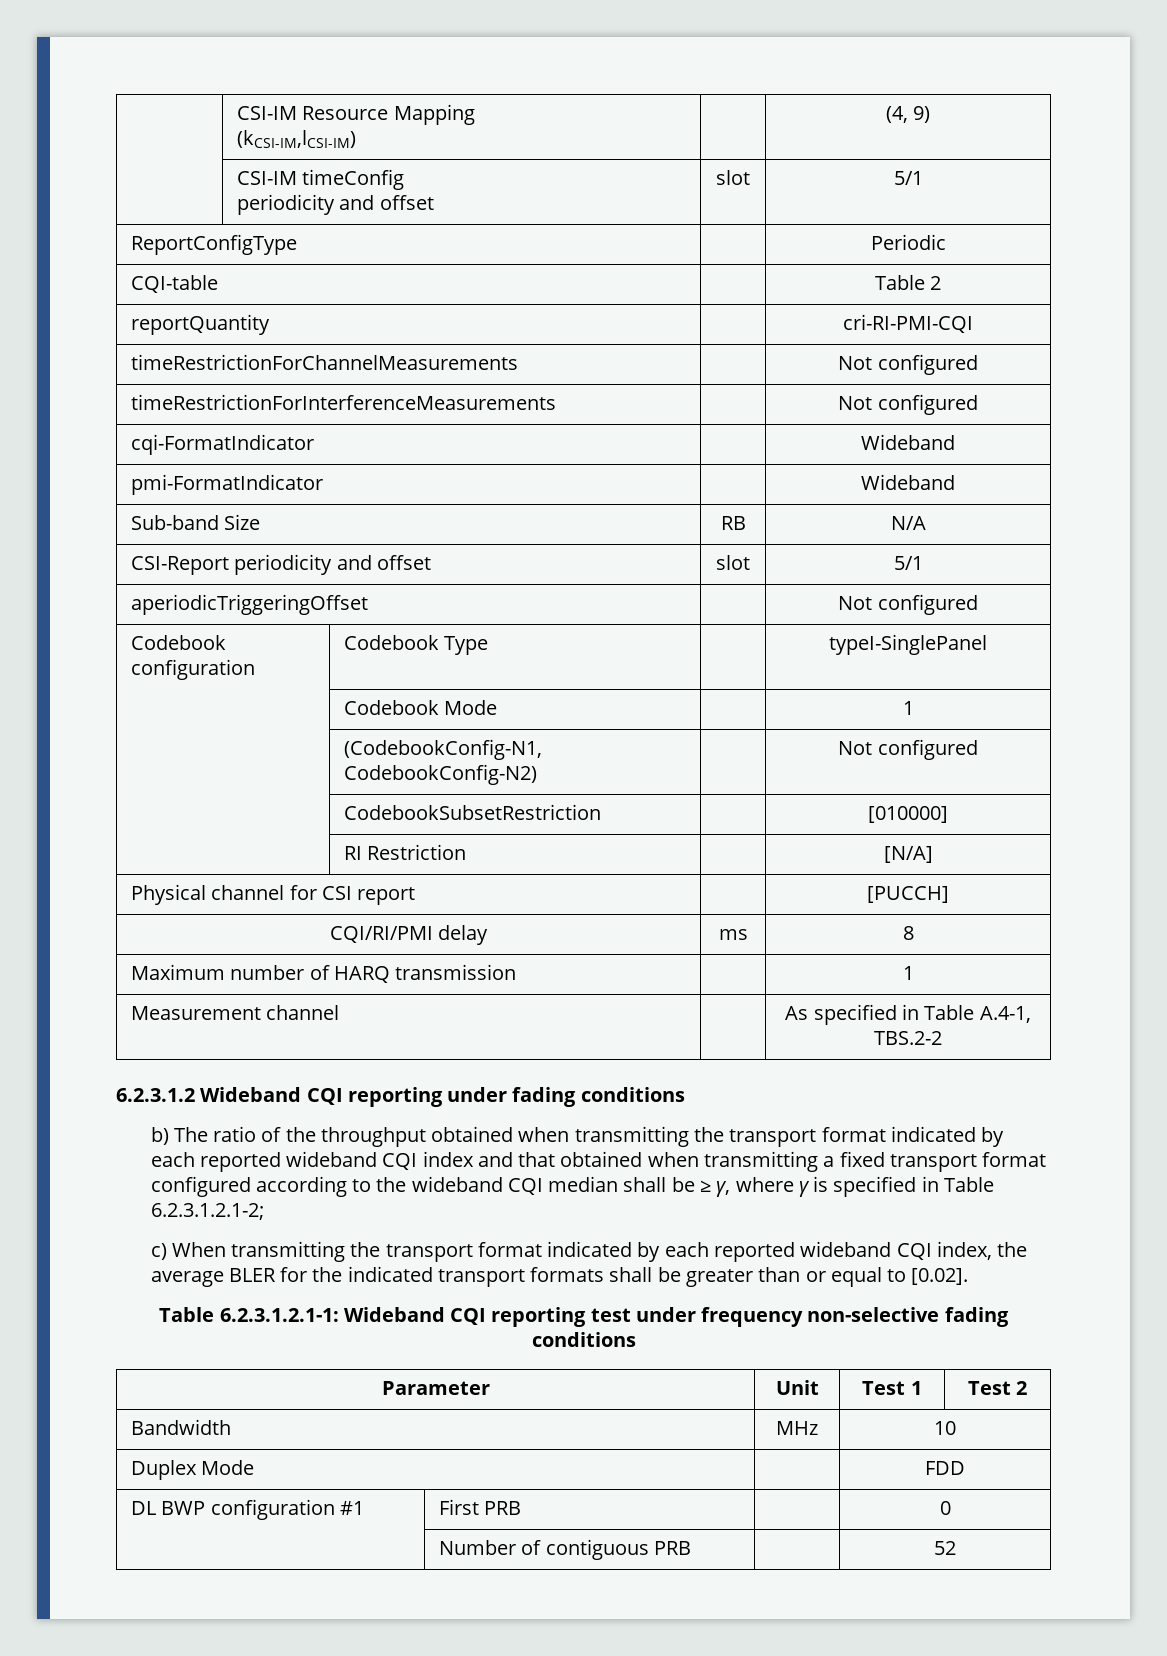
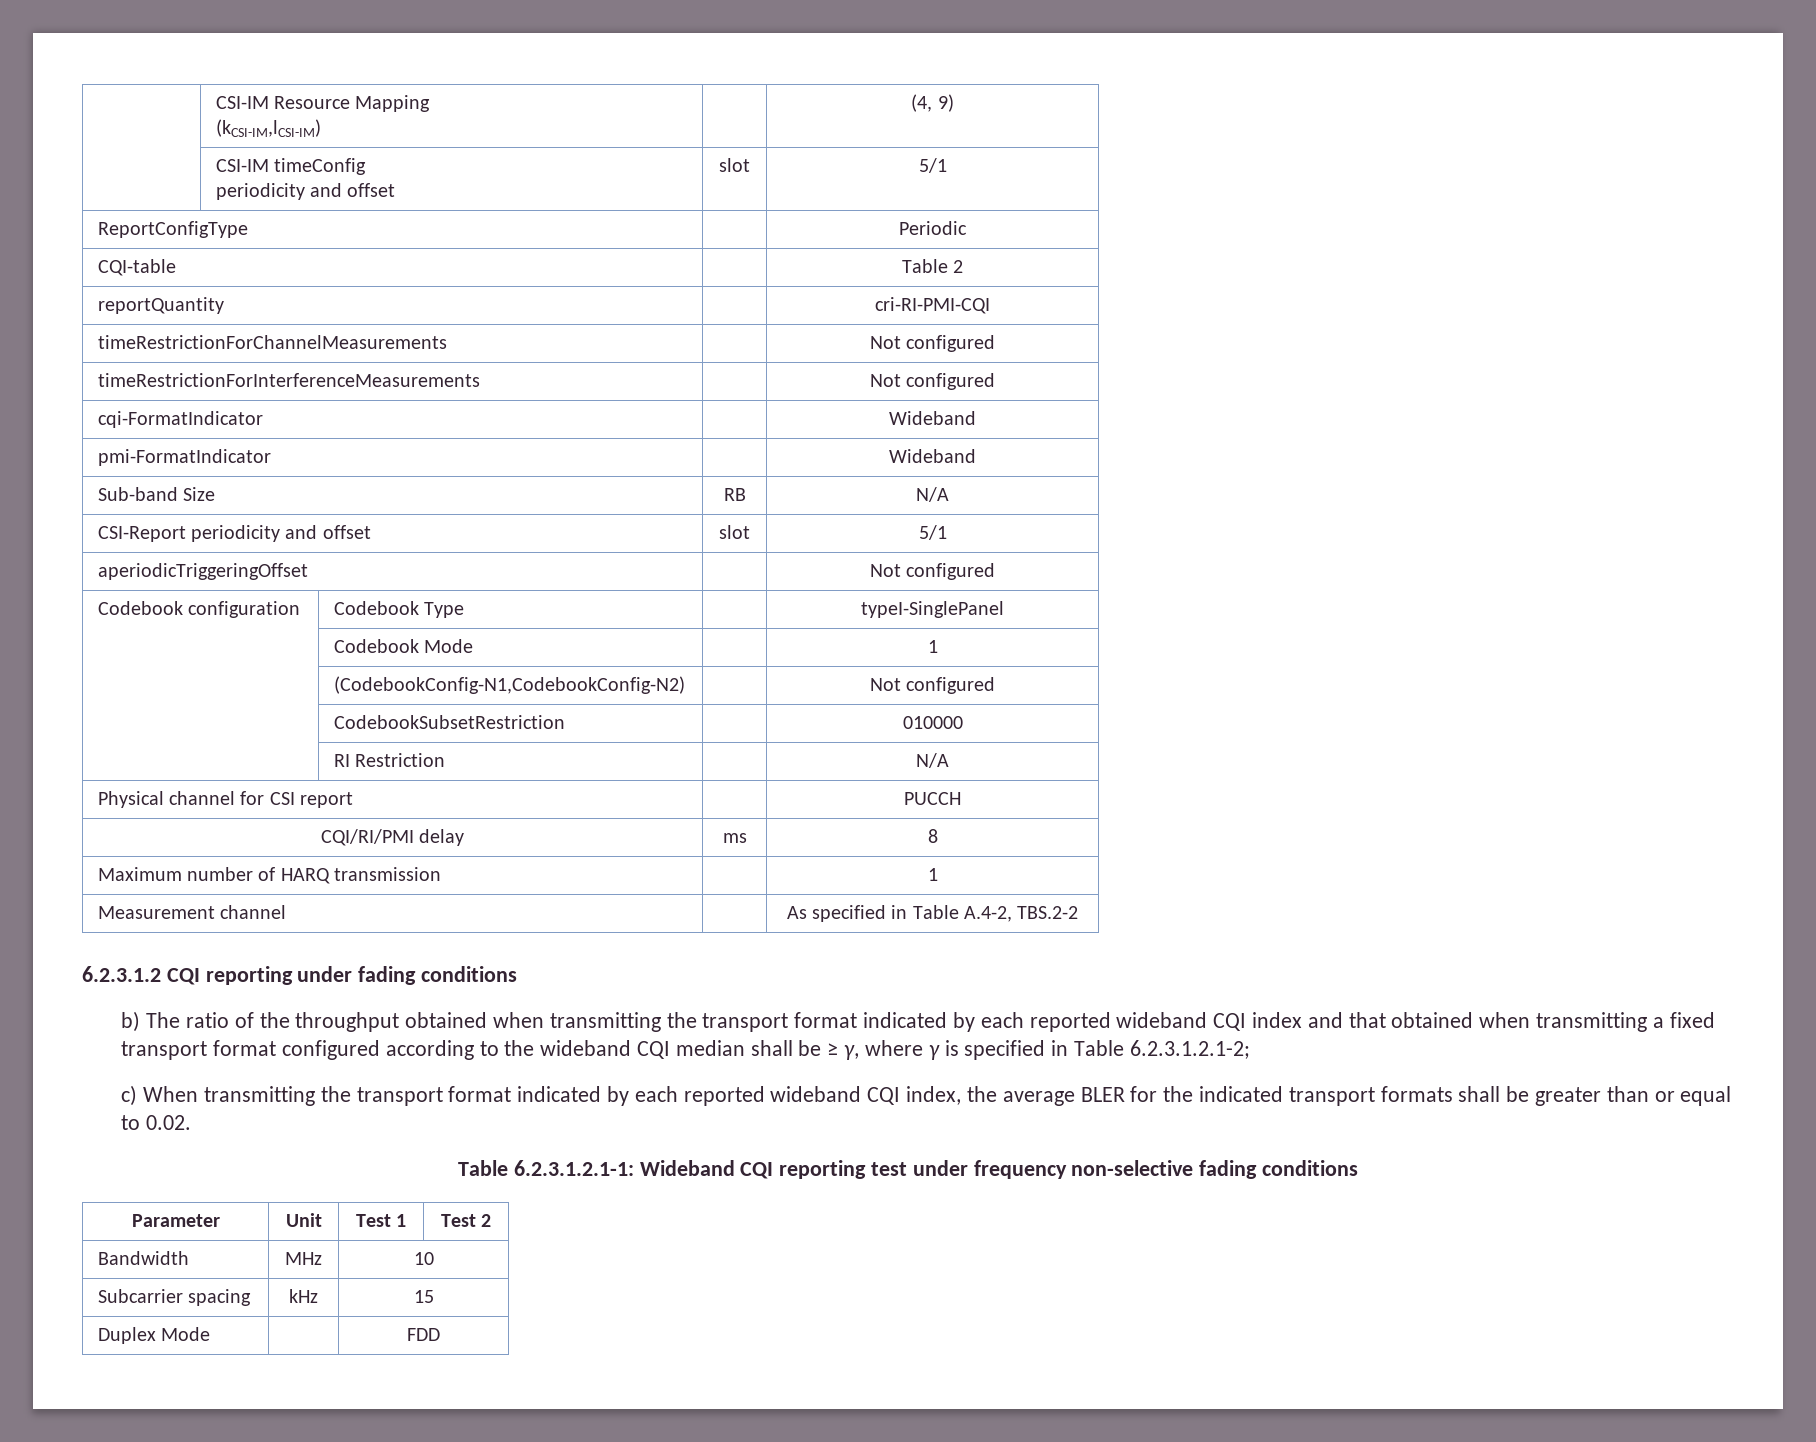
[868,806,948,823] [010000] -> [902,716,963,729] 010000
[883,846,933,863] [N/A] -> [916,753,949,768] N/A
[867,886,949,903] [PUCCH] -> [904,792,961,805] PUCCH
[979,1006,1031,1023] A.4-1, -> [963,906,1012,922] A.4-2,
[200,1087,302,1102] Wideband -> (161, 974) none
[911,1268,969,1285] [0.02]. -> [146,1115,192,1130] 0.02.
(956, 1428) none -> [97,1289,252,1306] [289,1289,318,1303] [413,1290,434,1303] // Subcarrier spacing | kHz | 15
[131,1499,364,1520] [439,1499,522,1515] [939,1501,951,1515] [439,1539,691,1560] [934,1541,956,1555] // DL BWP configuration #1 | First PRB | | 0 // | Number of contiguous PRB | | 52 -> (440, 1334) none

